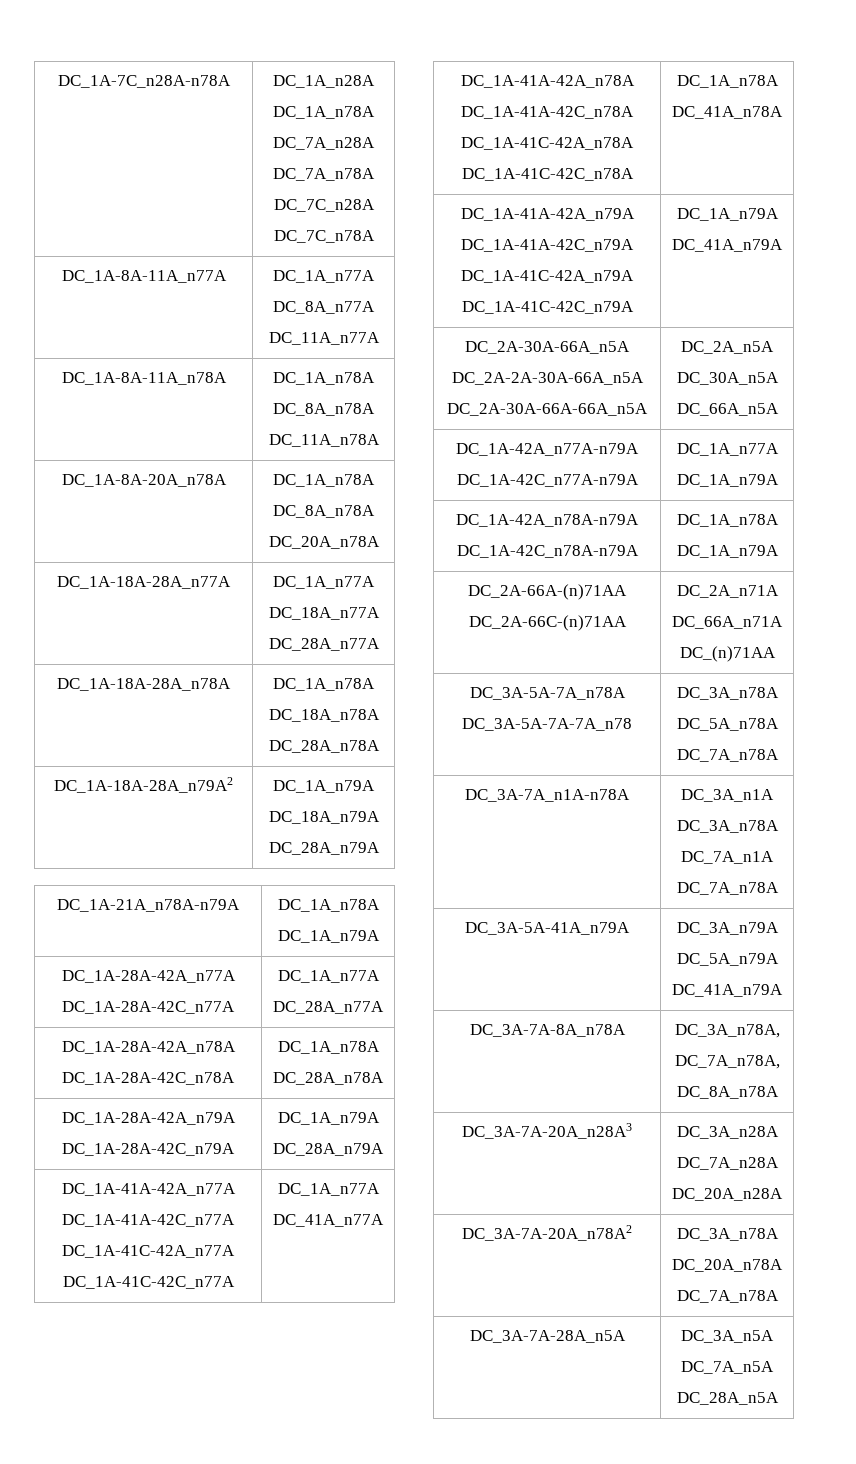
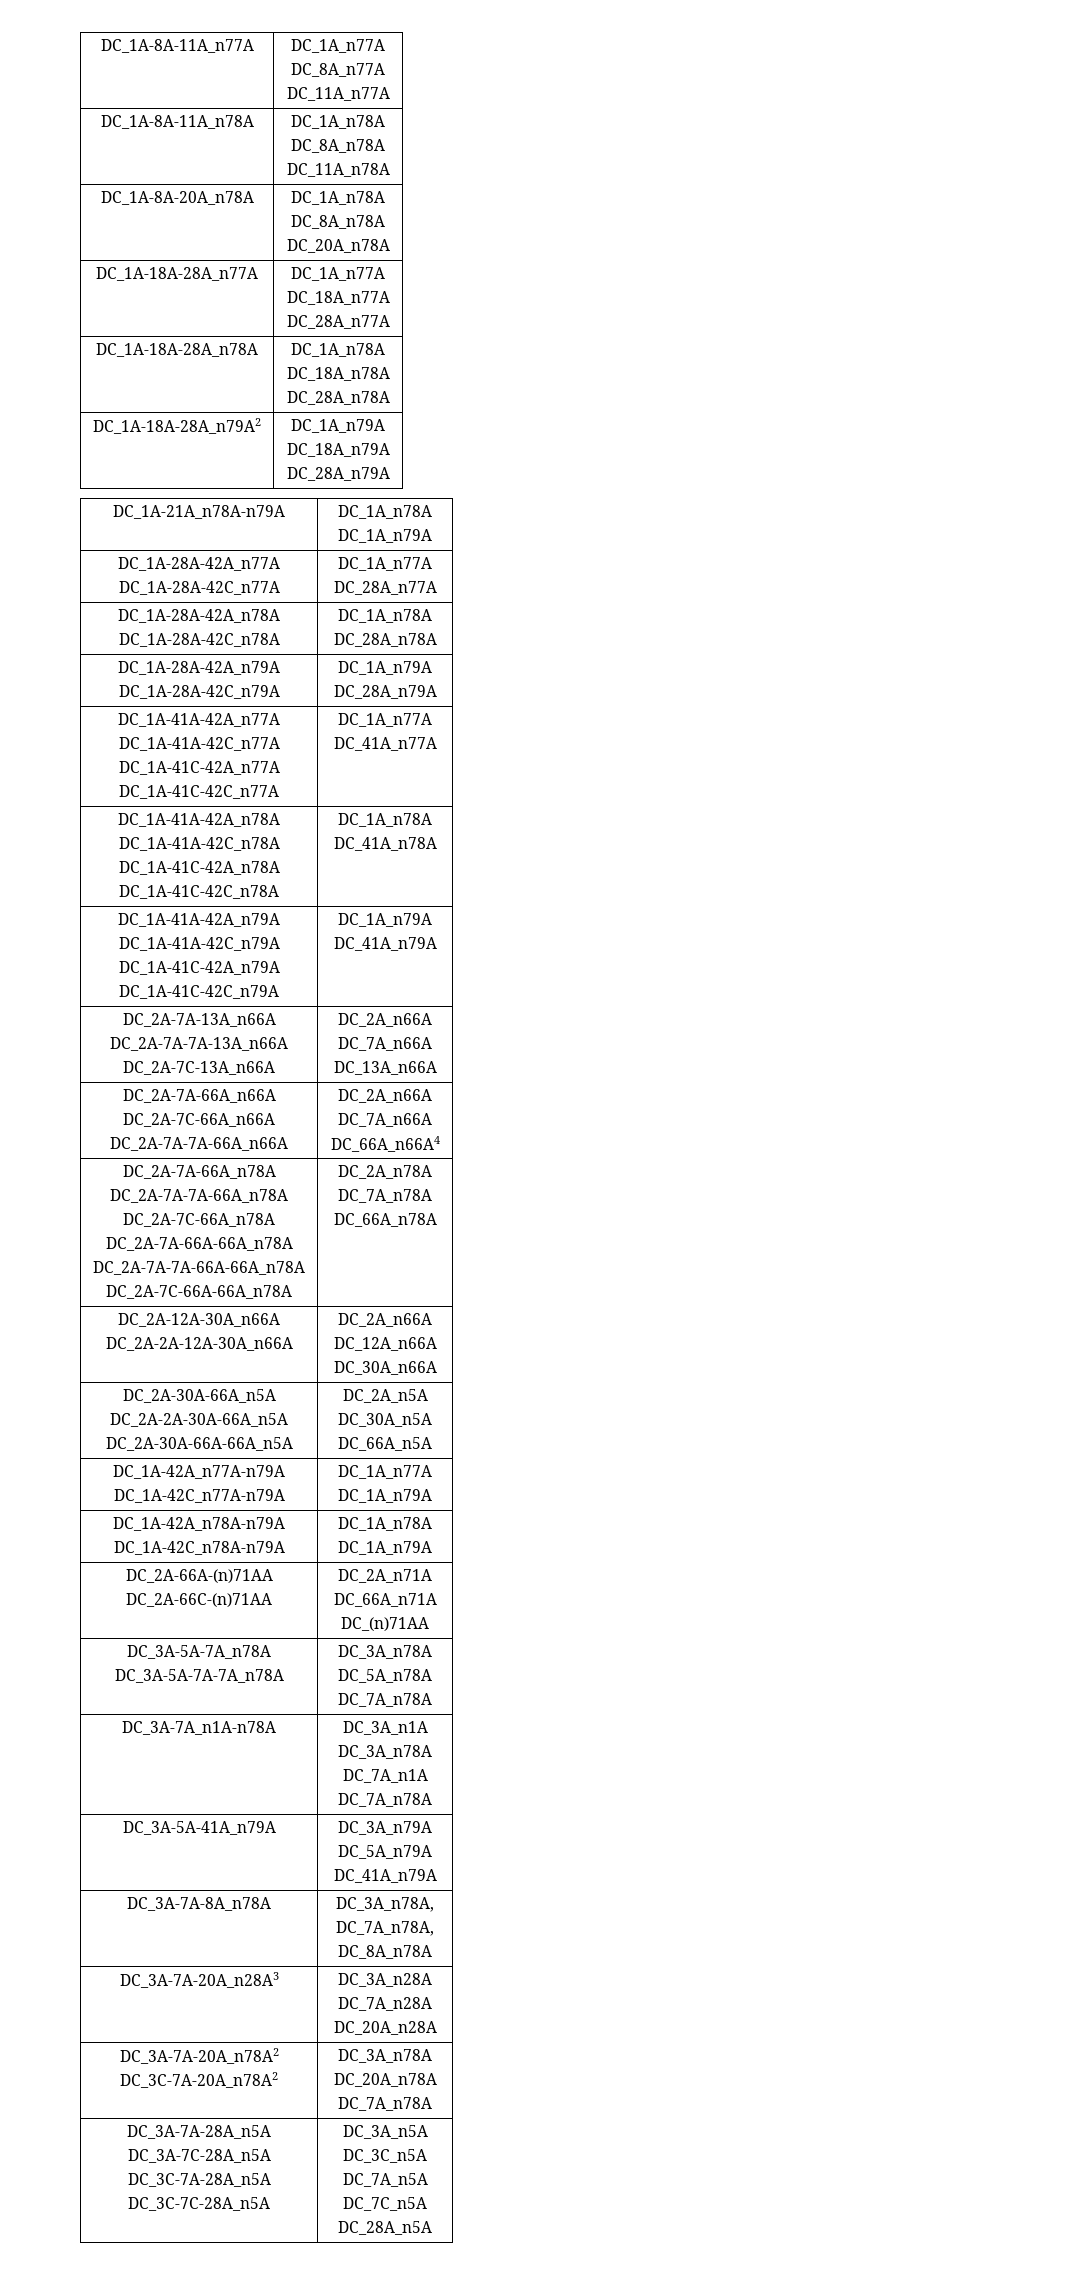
[57,75,231,88] [273,75,375,88] [273,106,375,119] [273,137,375,150] [273,168,375,181] [273,199,375,212] [273,230,375,243] DC_1A-7C_n28A-n78A | DC_1A_n28A // DC_1A_n78A // DC_7A_n28A // DC_7A_n78A // DC_7C_n28A // DC_7C_n78A // -> (100, 46) none
(783, 245) none -> [122,1013,276,1027] [110,1037,288,1051] [123,1061,275,1075] [338,1013,432,1027] [338,1037,432,1051] [333,1061,437,1075] [122,1089,276,1103] [123,1113,275,1127] [110,1137,288,1151] [338,1089,432,1103] [338,1113,432,1127] [330,1136,440,1152] [122,1165,276,1179] [110,1189,288,1203] [123,1213,275,1227] [105,1237,293,1251] [93,1261,305,1275] [106,1285,292,1299] [338,1165,432,1179] [338,1189,432,1203] [333,1213,437,1227] [118,1313,280,1327] [105,1337,293,1351] [338,1313,432,1327] [333,1337,437,1351] [333,1361,437,1375] // DC_2A-7A-13A_n66A // DC_2A-7A-7A-13A_n66A // DC_2A-7C-13A_n66A | DC_2A_n66A // DC_7A_n66A // DC_13A_n66A // DC_2A-7A-66A_n66A // DC_2A-7C-66A_n66A // DC_2A-7A-7A-66A_n66A | DC_2A_n66A // DC_7A_n66A // DC_66A_n66A4 // DC_2A-7A-66A_n78A // DC_2A-7A-7A-66A_n78A // DC_2A-7C-66A_n78A // DC_2A-7A-66A-66A_n78A // DC_2A-7A-7A-66A-66A_n78A // DC_2A-7C-66A-66A_n78A | DC_2A_n78A // DC_7A_n78A // DC_66A_n78A // DC_2A-12A-30A_n66A // DC_2A-2A-12A-30A_n66A | DC_2A_n66A // DC_12A_n66A // DC_30A_n66A
[462,718,632,731] DC_3A-5A-7A-7A_n78 -> [114,1669,284,1683] DC_3A-5A-7A-7A_n78A
(632, 1233) none -> [120,2072,278,2088] // DC_3C-7A-20A_n78A2
(626, 1336) none -> [127,2149,271,2163] [127,2173,271,2187] [128,2197,270,2211] // DC_3A-7C-28A_n5A // DC_3C-7A-28A_n5A // DC_3C-7C-28A_n5A
(774, 1336) none -> [343,2149,427,2163] // DC_3C_n5A
(774, 1367) none -> [343,2197,427,2211] // DC_7C_n5A

